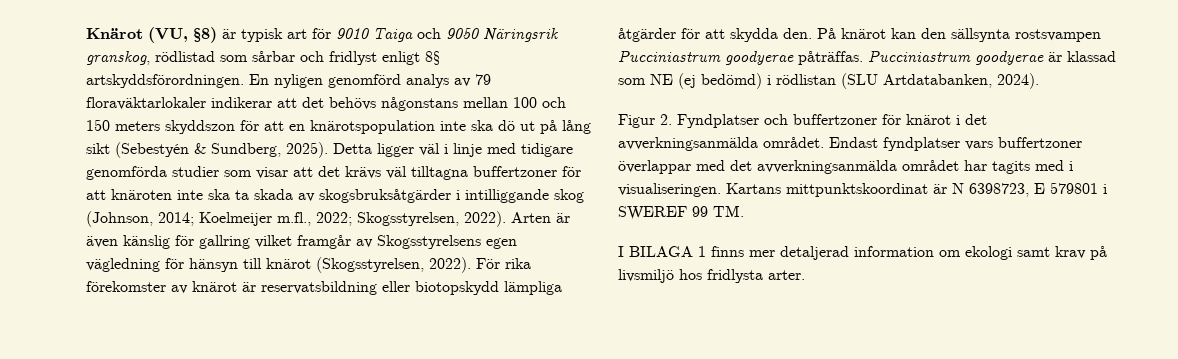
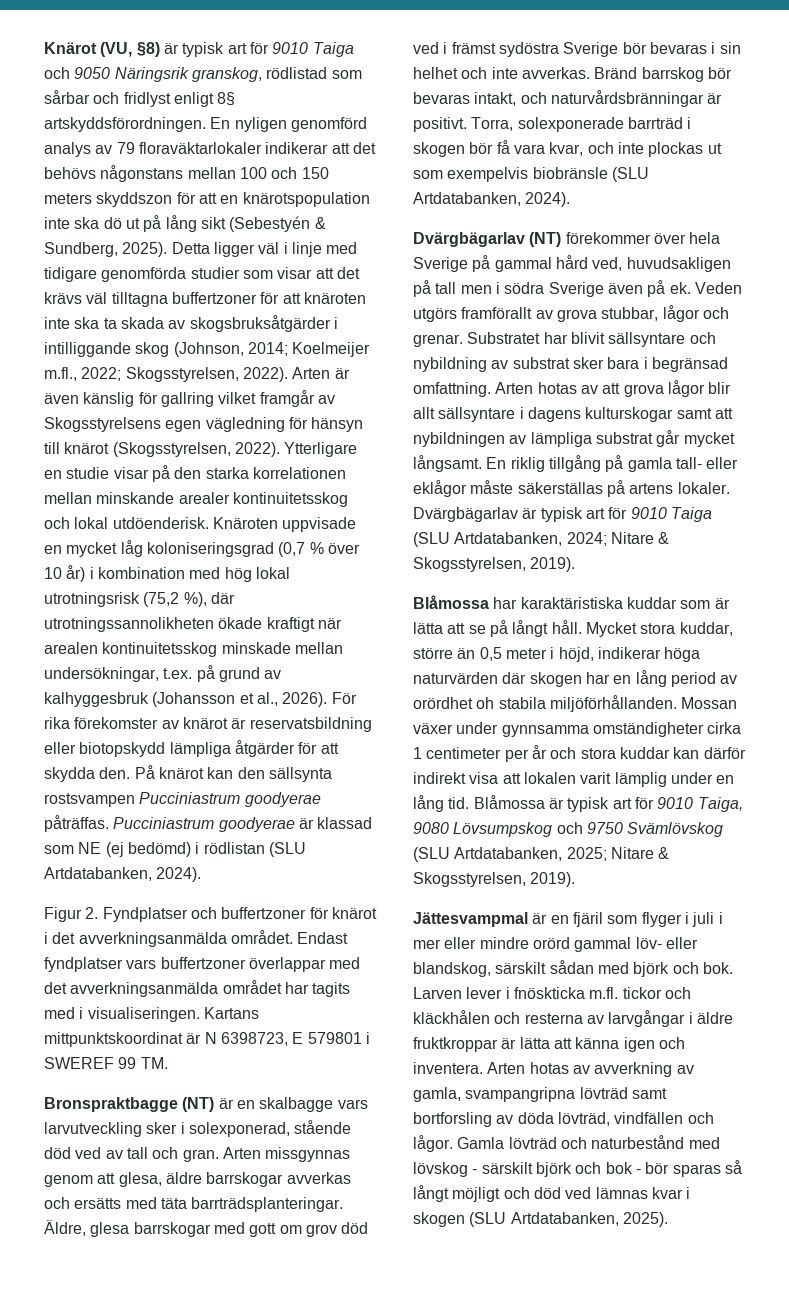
(471, 265) none -> [284,442,358,457] [44,465,346,482] [44,492,348,507] [44,517,357,532] [44,540,360,557] [44,565,290,582] [44,592,235,607] [44,617,342,632] [44,642,343,657] [44,665,282,682] [44,692,328,707] Ytterligare en studie visar på den starka korrelationen mellan minskande arealer kontinuitetsskog och lokal utdöenderisk. Knäroten uppvisade en mycket låg koloniseringsgrad (0,7 % över 10 år) i kombination med hög lokal utrotningsrisk (75,2 %), där utrotningssannolikheten ökade kraftigt när arealen kontinuitetsskog minskade mellan undersökningar, t.ex. på grund av kalhyggesbruk (Johansson et al., 2026).
[618,246,1107,260] [618,269,805,283] I BILAGA 1 finns mer detaljerad information om ekologi samt krav på livsmiljö hos fridlysta arter. -> [44,1097,368,1112] [44,1120,352,1137] [44,1147,351,1162] [44,1172,351,1187] [44,1197,344,1212] [44,1220,369,1237] [413,42,741,57] [413,67,732,82] [413,90,723,107] [413,117,692,132] [413,140,722,157] [413,167,649,182] [413,192,571,207] [413,232,721,247] [413,255,731,272] [413,280,742,297] [413,305,729,322] [413,332,716,347] [413,357,728,372] [413,380,732,397] [413,407,733,422] [413,430,735,447] [413,455,739,472] [413,480,730,497] [413,507,712,522] [413,532,670,547] [413,557,576,572] [413,595,730,609] [413,620,733,637] [413,647,701,662] [413,670,738,687] [413,695,738,712] [413,722,742,737] [413,745,746,762] [413,772,735,787] [413,795,743,812] [413,822,724,837] [413,847,670,862] [413,872,576,887] [413,912,723,927] [413,937,698,952] [413,960,733,977] [413,987,691,999] [413,1010,733,1027] [413,1037,685,1052] [413,1062,694,1077] [413,1087,667,1102] [413,1112,714,1127] [413,1135,720,1152] [413,1160,742,1177] [413,1185,691,1202] [413,1212,668,1227] Bronspraktbagge (NT) är en skalbagge vars larvutveckling sker i solexponerad, stående död ved av tall och gran. Arten missgynnas genom att glesa, äldre barrskogar avverkas och ersätts med täta barrträdsplanteringar. Äldre, glesa barrskogar med gott om grov död ved i främst sydöstra Sverige bör bevaras i sin helhet och inte avverkas. Bränd barrskog bör bevaras intakt, och naturvårdsbränningar är positivt. Torra, solexponerade barrträd i skogen bör få vara kvar, och inte plockas ut som exempelvis biobränsle (SLU Artdatabanken, 2024). // Dvärgbägarlav (NT) förekommer över hela Sverige på gammal hård ved, huvudsakligen på tall men i södra Sverige även på ek. Veden utgörs framförallt av grova stubbar, lågor och grenar. Substratet har blivit sällsyntare och nybildning av substrat sker bara i begränsad omfattning. Arten hotas av att grova lågor blir allt sällsyntare i dagens kulturskogar samt att nybildningen av lämpliga substrat går mycket långsamt. En riklig tillgång på gamla tall- eller eklågor måste säkerställas på artens lokaler. Dvärgbägarlav är typisk art för 9010 Taiga (SLU Artdatabanken, 2024; Nitare & Skogsstyrelsen, 2019). // Blåmossa har karaktäristiska kuddar som är lätta att se på långt håll. Mycket stora kuddar, större än 0,5 meter i höjd, indikerar höga naturvärden där skogen har en lång period av orördhet oh stabila miljöförhållanden. Mossan växer under gynnsamma omständigheter cirka 1 centimeter per år och stora kuddar kan därför indirekt visa att lokalen varit lämplig under en lång tid. Blåmossa är typisk art för 9010 Taiga, 9080 Lövsumpskog och 9750 Svämlövskog (SLU Artdatabanken, 2025; Nitare & Skogsstyrelsen, 2019). // Jättesvampmal är en fjäril som flyger i juli i mer eller mindre orörd gammal löv- eller blandskog, särskilt sådan med björk och bok. Larven lever i fnöskticka m.fl. tickor och kläckhålen och resterna av larvgångar i äldre fruktkroppar är lätta att känna igen och inventera. Arten hotas av avverkning av gamla, svampangripna lövträd samt bortforsling av döda lövträd, vindfällen och lågor. Gamla lövträd och naturbestånd med lövskog - särskilt björk och bok - bör sparas så långt möjligt och död ved lämnas kvar i skogen (SLU Artdatabanken, 2025).

